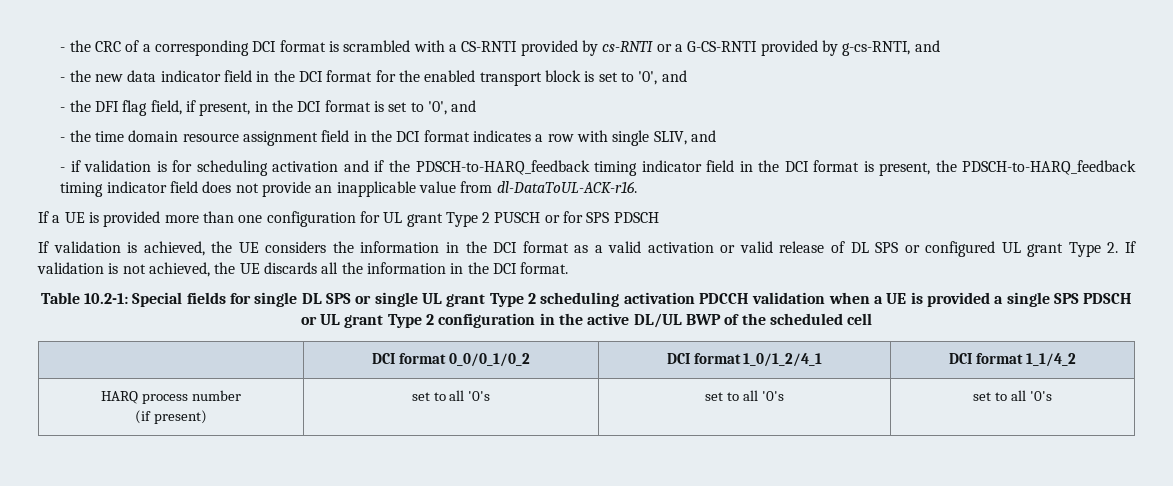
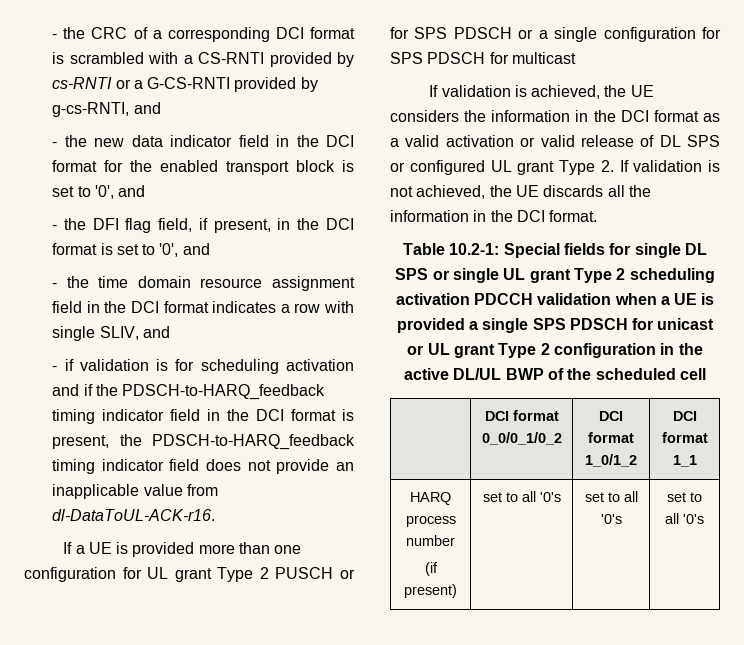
(659, 217) none -> [518,27,721,42] [390,52,576,64] or a single configuration for SPS PDSCH for multicast
(1133, 298) none -> [632,318,715,330] for unicast
[743,353,823,367] [949,353,1076,367] 1_0/1_2/4_1 | DCI format 1_1/4_2 -> [585,454,637,467] [672,411,697,421] [661,432,708,443] [672,455,697,467] 1_0/1_2 | DCI format 1_1

